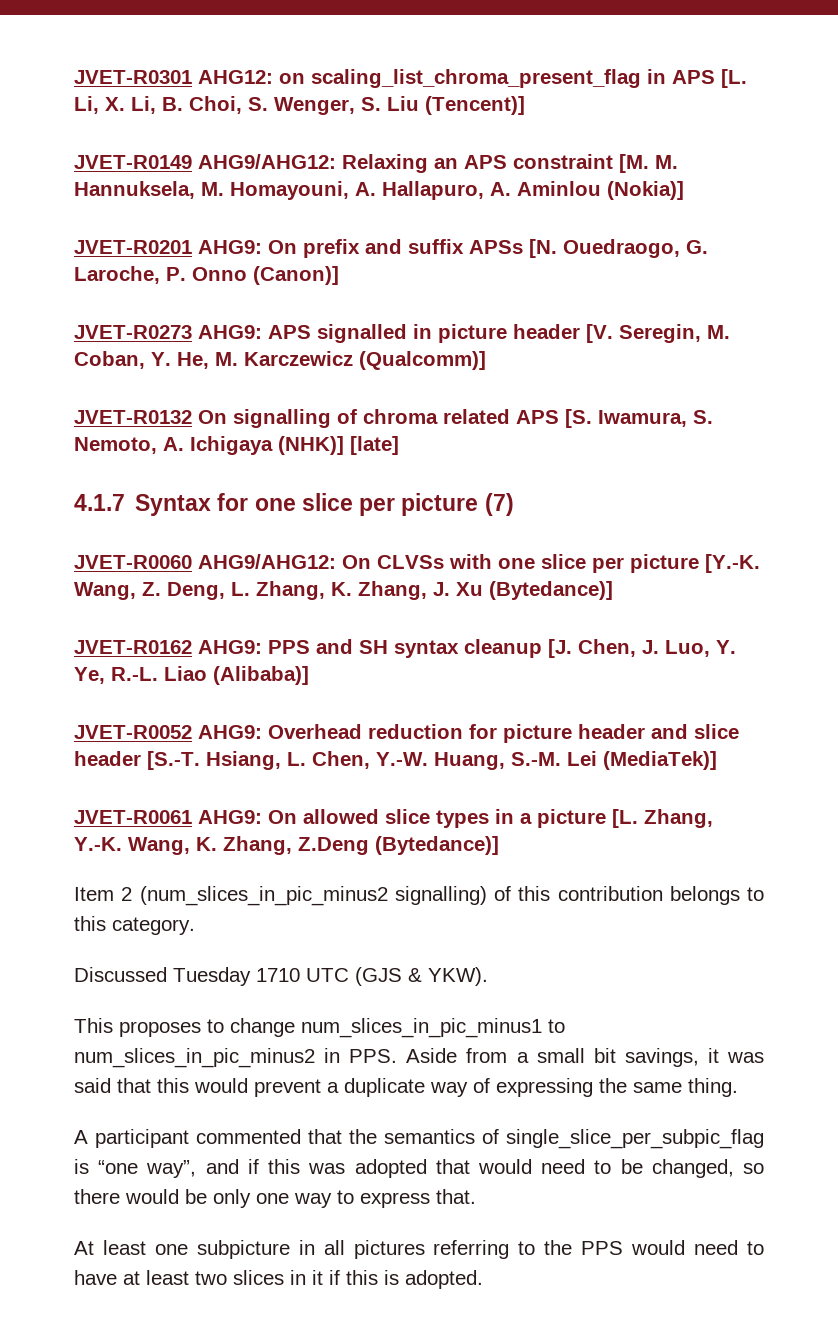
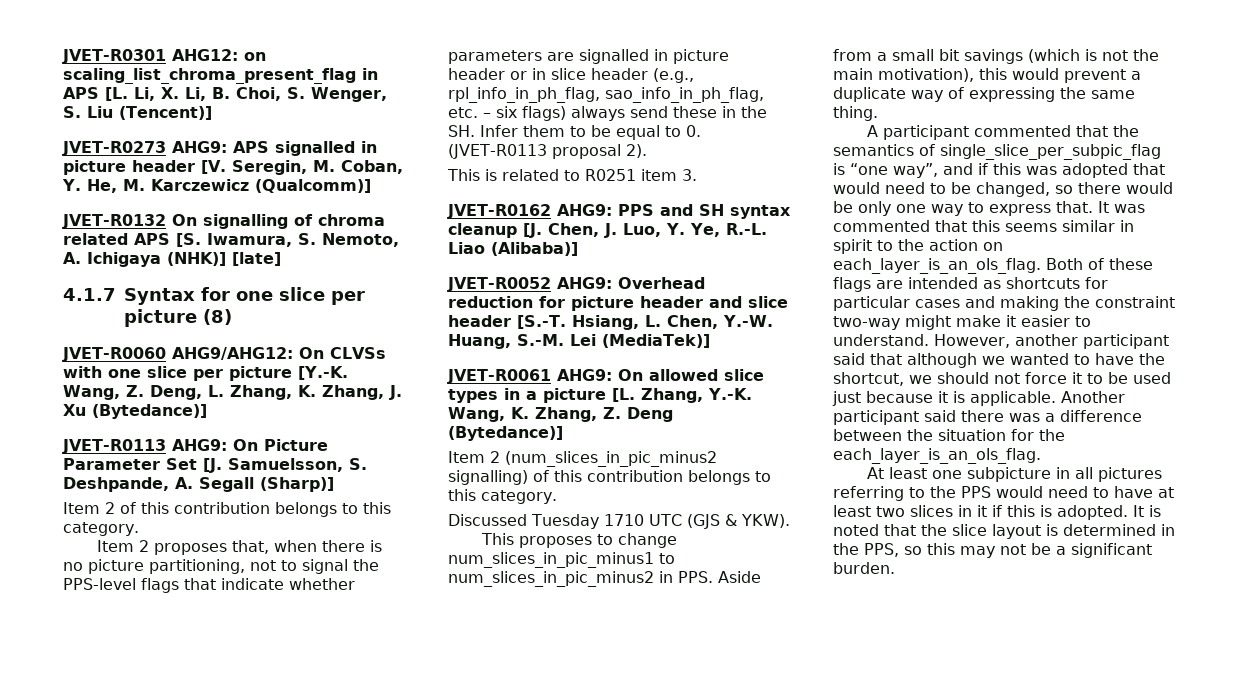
[74,154,678,173] [74,181,684,200] [74,239,708,258] [74,266,339,285] // JVET-R0149 AHG9/AHG12: Relaxing an APS constraint [M. M. Hannuksela, M. Homayouni, A. Hallapuro, A. Aminlou (Nokia)] // JVET-R0201 AHG9: On prefix and suffix APSs [N. Ouedraogo, G. Laroche, P. Onno (Canon)] -> (212, 113) none
[484,493,514,516] (7) -> [203,309,232,325] (8)
(613, 590) none -> [62,439,328,454] [63,458,367,473] [63,477,334,492] [63,502,391,517] [63,522,139,536] [96,540,382,555] [63,559,379,574] [63,578,355,593] [448,49,729,64] [448,68,694,83] [448,87,764,103] [448,106,767,121] [448,125,701,140] [448,144,647,159] [447,169,697,181] // JVET-R0113 AHG9: On Picture Parameter Set [J. Samuelsson, S. Deshpande, A. Segall (Sharp)] // Item 2 of this contribution belongs to this category. // Item 2 proposes that, when there is no picture partitioning, not to signal the PPS-level flags that indicate whether parameters are signalled in picture header or in slice header (e.g., rpl_info_in_ph_flag, sao_info_in_ph_flag, etc. – six flags) always send these in the SH. Infer them to be equal to 0. (JVET-R0113 proposal 2). // This is related to R0251 item 3.
[298,837,369,855] Z.Deng -> [603,407,673,422] Z. Deng
[624,1048,765,1067] [74,1078,151,1093] savings, it was said that -> [964,49,1159,64] [833,68,974,82] savings (which is not the main motivation),
(476, 1196) none -> [1098,201,1145,213] [833,220,1134,232] [833,239,1003,254] [833,258,1153,274] [833,277,1108,292] [833,296,1175,311] [833,315,1091,330] [833,334,1169,349] [833,353,1165,368] [833,372,1171,386] [832,391,1125,406] [833,410,1142,425] [833,429,1065,441] [833,448,1041,464] It was commented that this seems similar in spirit to the action on each_layer_is_an_ols_flag. Both of these flags are intended as shortcuts for particular cases and making the constraint two-way might make it easier to understand. However, another participant said that although we wanted to have the shortcut, we should not force it to be used just because it is applicable. Another participant said there was a difference between the situation for the each_layer_is_an_ols_flag.
(483, 1279) none -> [1133,505,1161,517] [833,524,1175,539] [833,543,1152,558] [833,562,895,574] It is noted that the slice layout is determined in the PPS, so this may not be a significant burden.

